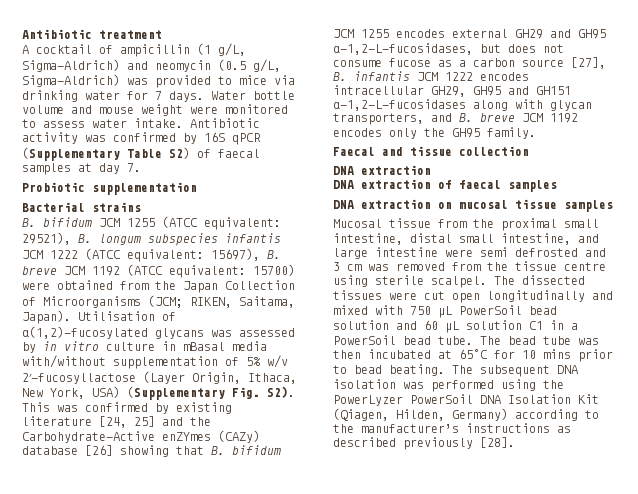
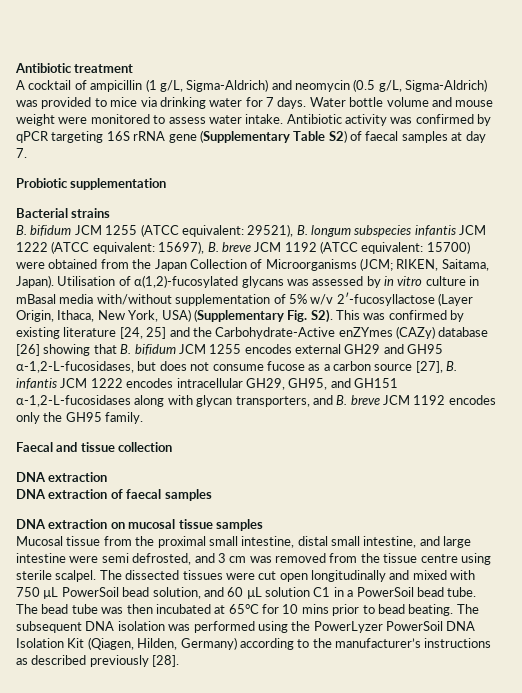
[204,132,261,145] 16S qPCR -> [16,131,197,143] qPCR targeting 16S rRNA gene
[473,86,501,96] GH95 -> [288,378,328,390] GH95,
[515,248,578,257] defrosted -> [132,553,192,565] defrosted,
[333,320,389,330] solution -> [152,587,201,599] solution,

